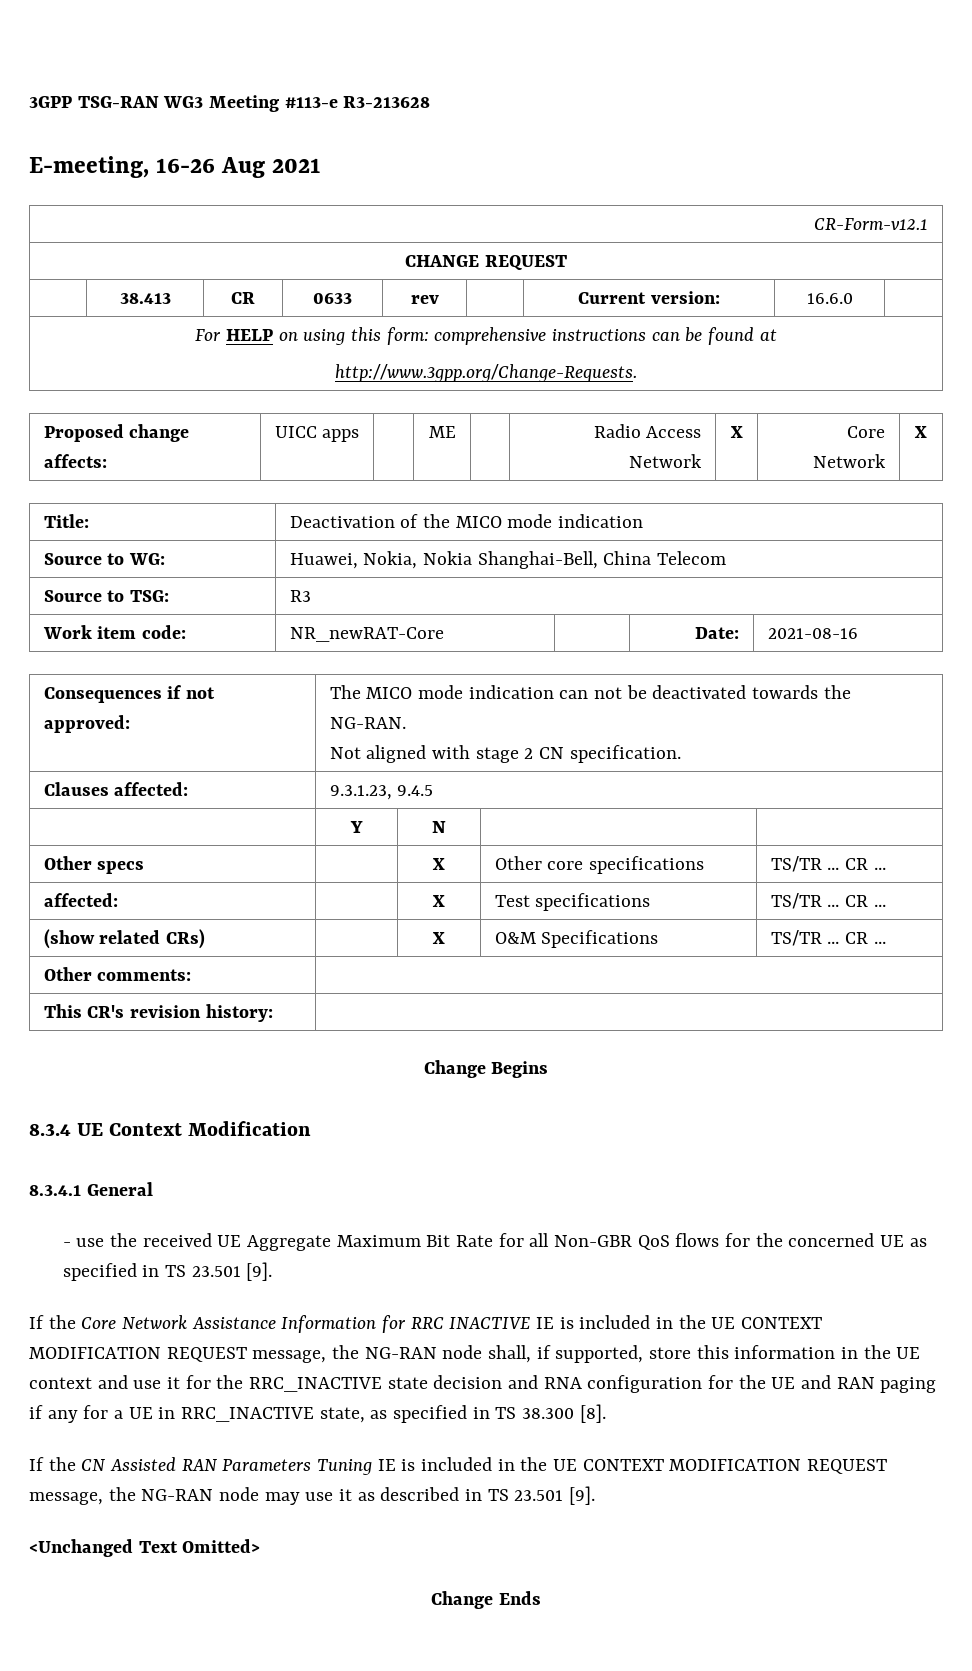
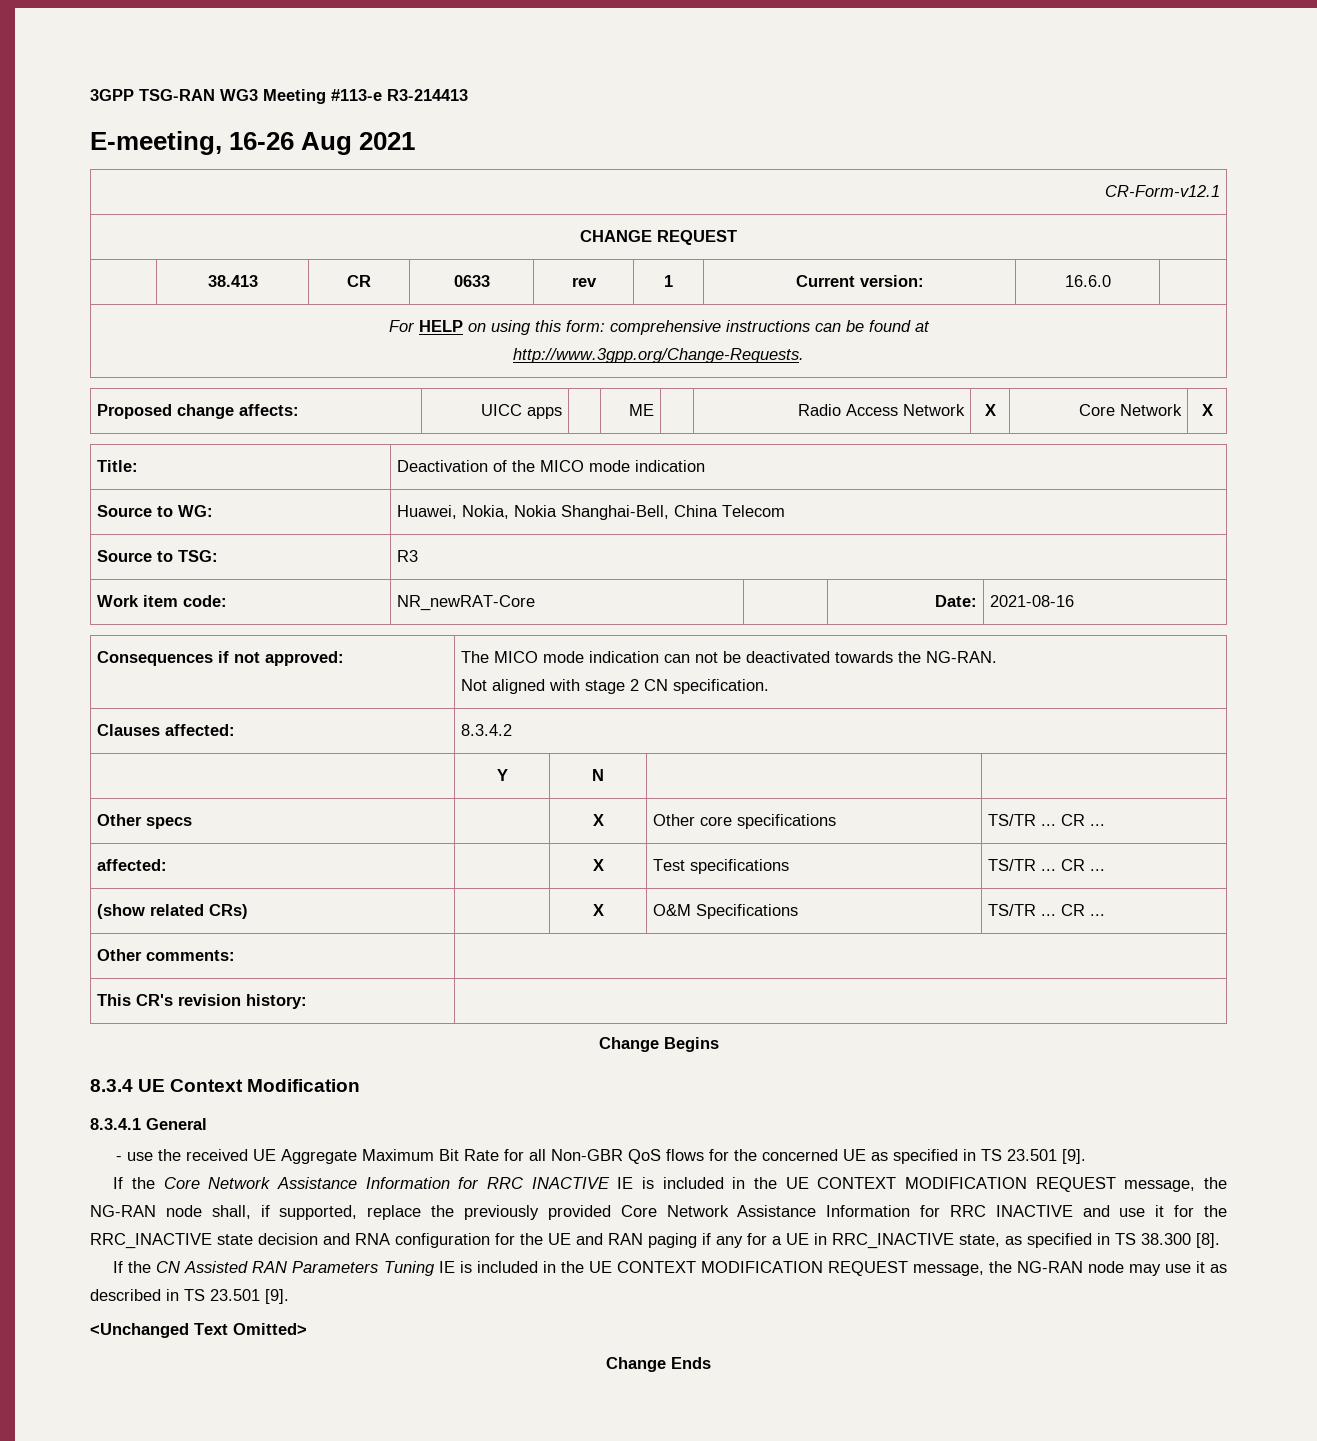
[343,96,431,108] R3-213628 -> [387,89,468,101] R3-214413
(439, 299) none -> [664,275,673,287] 1
[329,785,434,800] 9.3.1.23, 9.4.5 -> [460,724,512,736] 8.3.4.2
[649,1345,921,1359] [29,1377,92,1389] store this information in the UE context -> [367,1205,1073,1220] replace the previously provided Core Network Assistance Information for RRC INACTIVE

